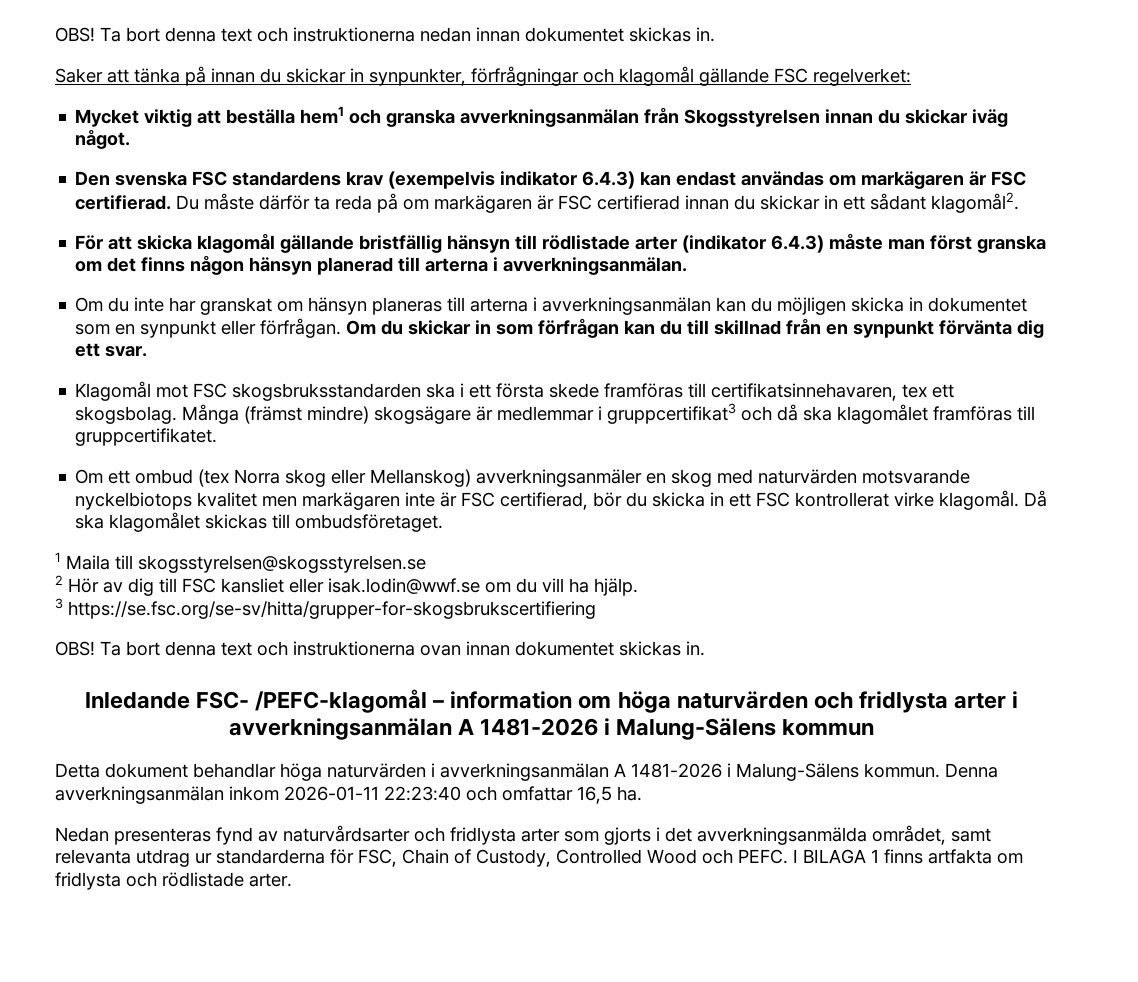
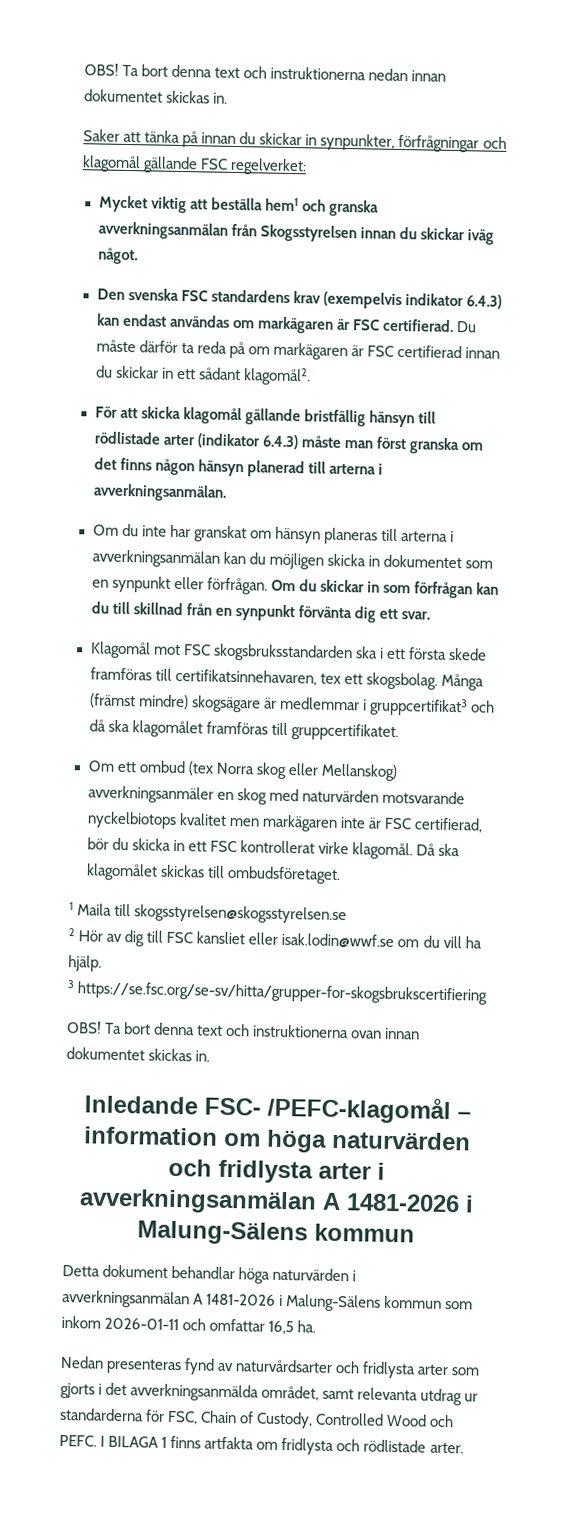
[864,763,998,778] [55,786,224,804] kommun. Denna avverkningsanmälan -> [384,1295,474,1310] kommun som
[384,786,461,801] 22:23:40 -> (180, 1324) none

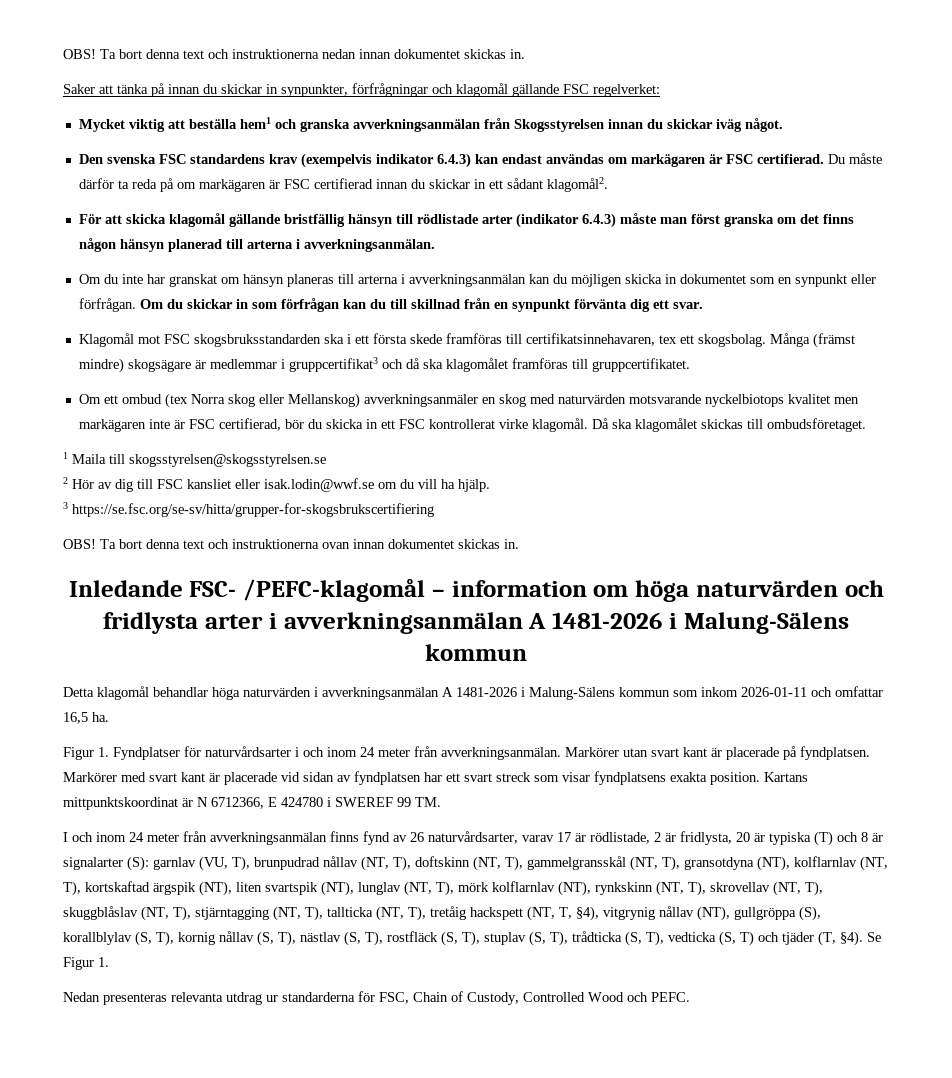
[102,1264,169,1278] dokument -> [97,686,149,700] klagomål
[60,1355,480,1379] [60,1382,355,1402] Nedan presenteras fynd av naturvårdsarter och fridlysta arter som gjorts i det avverkningsanmälda området, samt -> [63,746,870,760] [63,771,808,785] [63,797,441,810] [63,831,883,846] [63,856,888,871] [63,881,823,896] [63,906,821,921] [63,931,881,946] [63,957,109,970] [63,992,167,1005] Figur 1. Fyndplatser för naturvårdsarter i och inom 24 meter från avverkningsanmälan. Markörer utan svart kant är placerade på fyndplatsen. Markörer med svart kant är placerade vid sidan av fyndplatsen har ett svart streck som visar fyndplatsens exakta position. Kartans mittpunktskoordinat är N 6712366, E 424780 i SWEREF 99 TM. // I och inom 24 meter från avverkningsanmälan finns fynd av 26 naturvårdsarter, varav 17 är rödlistade, 2 är fridlysta, 20 är typiska (T) och 8 är signalarter (S): garnlav (VU, T), brunpudrad nållav (NT, T), doftskinn (NT, T), gammelgransskål (NT, T), gransotdyna (NT), kolflarnlav (NT, T), kortskaftad ärgspik (NT), liten svartspik (NT), lunglav (NT, T), mörk kolflarnlav (NT), rynkskinn (NT, T), skrovellav (NT, T), skuggblåslav (NT, T), stjärntagging (NT, T), tallticka (NT, T), tretåig hackspett (NT, T, §4), vitgrynig nållav (NT), gullgröppa (S), korallblylav (S, T), kornig nållav (S, T), nästlav (S, T), rostfläck (S, T), stuplav (S, T), trådticka (S, T), vedticka (S, T) och tjäder (T, §4). Se Figur 1. // Nedan presenteras
[100,1435,464,1455] I BILAGA 1 finns artfakta om fridlysta och rödlistade arter. -> (690, 997) none

